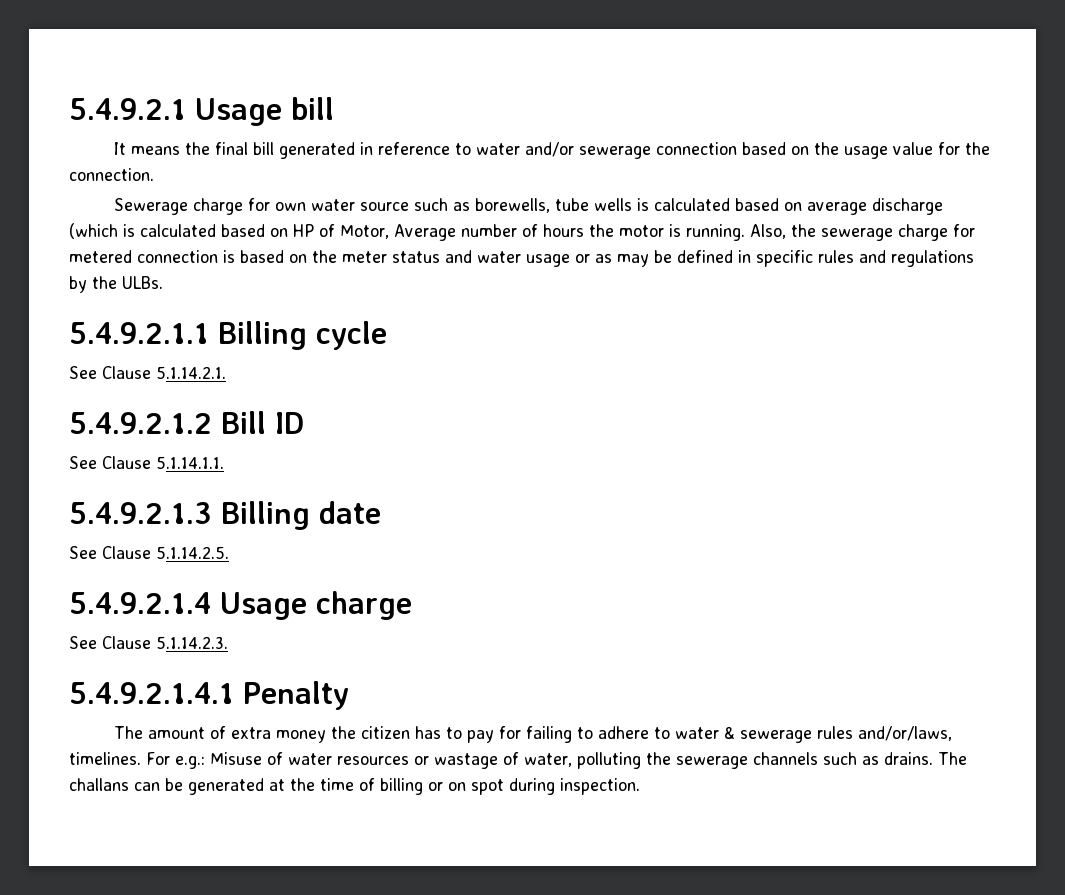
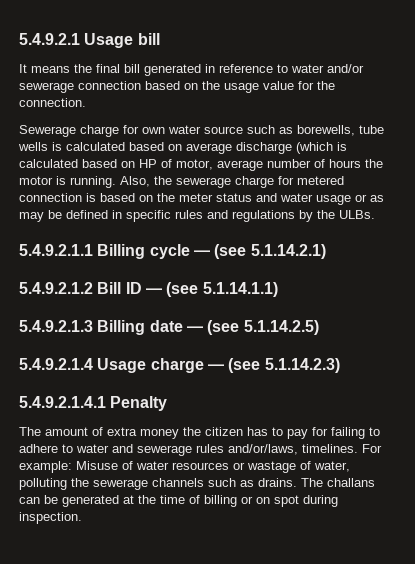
[340,224,456,241] Motor, Average -> [176,159,263,171] motor, average
[69,366,226,379] // See Clause 5.1.14.2.1. -> [193,244,326,259] — (see 5.1.14.2.1)
[69,456,224,469] // See Clause 5.1.14.1.1. -> [145,282,278,297] — (see 5.1.14.1.1)
[69,546,229,559] // See Clause 5.1.14.2.5. -> [186,320,319,335] — (see 5.1.14.2.5)
[69,636,228,649] // See Clause 5.1.14.2.3. -> [207,358,340,373] — (see 5.1.14.2.3)
[724,726,736,739] & -> [112,444,133,453] and
[175,756,205,769] e.g.: -> [19,461,72,473] example:

